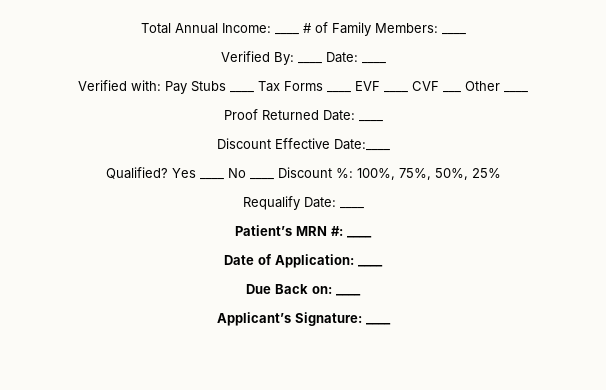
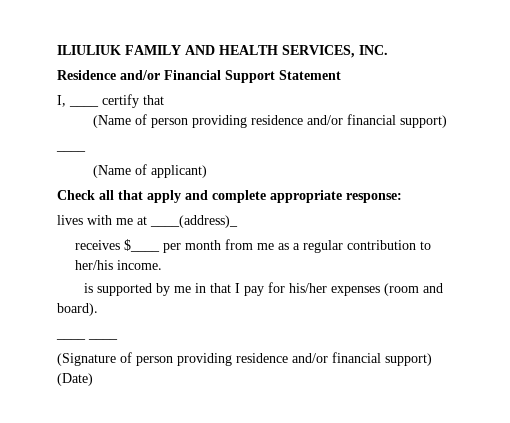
[140,23,271,34] [274,33,299,35] [302,22,438,36] [441,33,466,35] [220,51,386,65] [78,80,323,94] [327,91,351,93] [355,81,380,91] [384,91,408,93] [412,81,439,91] [443,91,461,93] [465,81,500,91] [504,91,528,93] [223,109,383,122] [216,138,390,151] [105,167,196,179] [199,178,224,180] [227,168,246,178] [249,178,274,180] [277,167,501,180] [242,196,364,210] [235,225,343,236] [347,236,372,238] [224,254,383,268] [246,284,332,294] [336,294,361,296] [216,312,391,326] Total Annual Income: ____ # of Family Members: ____ // Verified By: ____ Date: ____ // Verified with: Pay Stubs ____ Tax Forms ____ EVF ____ CVF ___ Other ____ // Proof Returned Date: ____ // Discount Effective Date:____ // Qualified? Yes ____ No ____ Discount %: 100%, 75%, 50%, 25% // Requalify Date: ____ // Patient’s MRN #: ____ // Date of Application: ____ // Due Back on: ____ // Applicant’s Signature: ____ -> [57,45,388,58] [57,70,341,83] [57,94,164,108] [92,114,447,128] [56,150,86,152] [92,164,207,178] [57,190,402,203] [57,215,238,228] [74,239,431,253] [74,260,162,270] [84,282,444,296] [57,303,98,316] [56,338,118,340] [57,352,432,366] [57,373,93,386] ILIULIUK FAMILY AND HEALTH SERVICES, INC. // Residence and/or Financial Support Statement // I, ____ certify that // (Name of person providing residence and/or financial support) // ____ // (Name of applicant) // Check all that apply and complete appropriate response: // lives with me at ____(address)_ // receives $____ per month from me as a regular contribution to her/his income. // is supported by me in that I pay for his/her expenses (room and board). // ____ ____ // (Signature of person providing residence and/or financial support) (Date)

